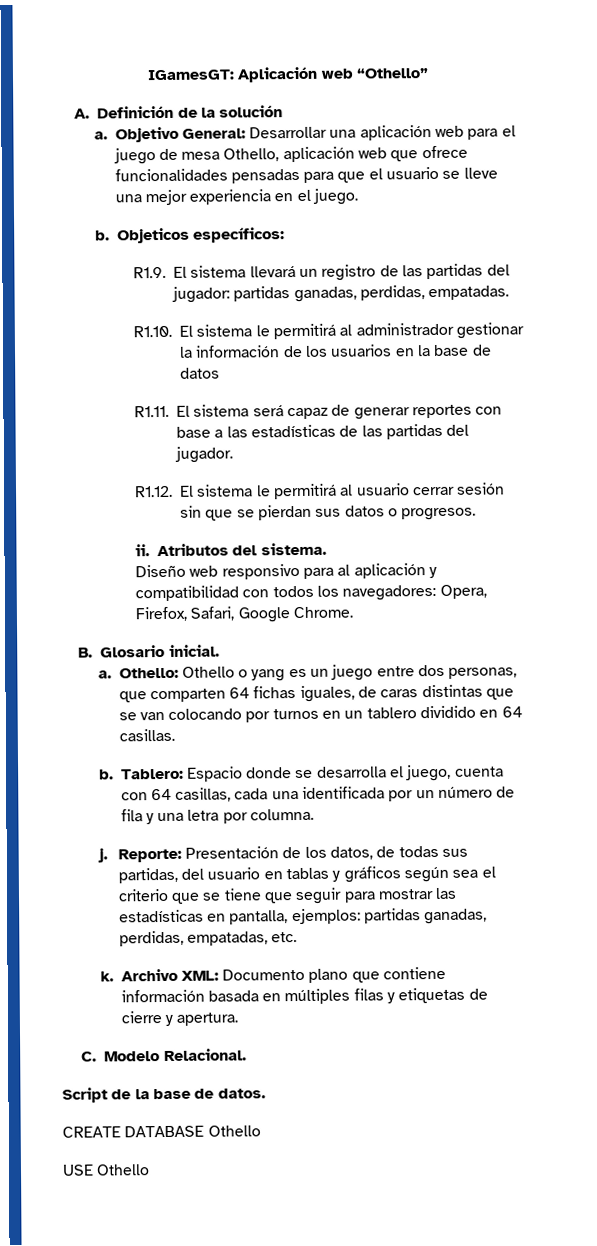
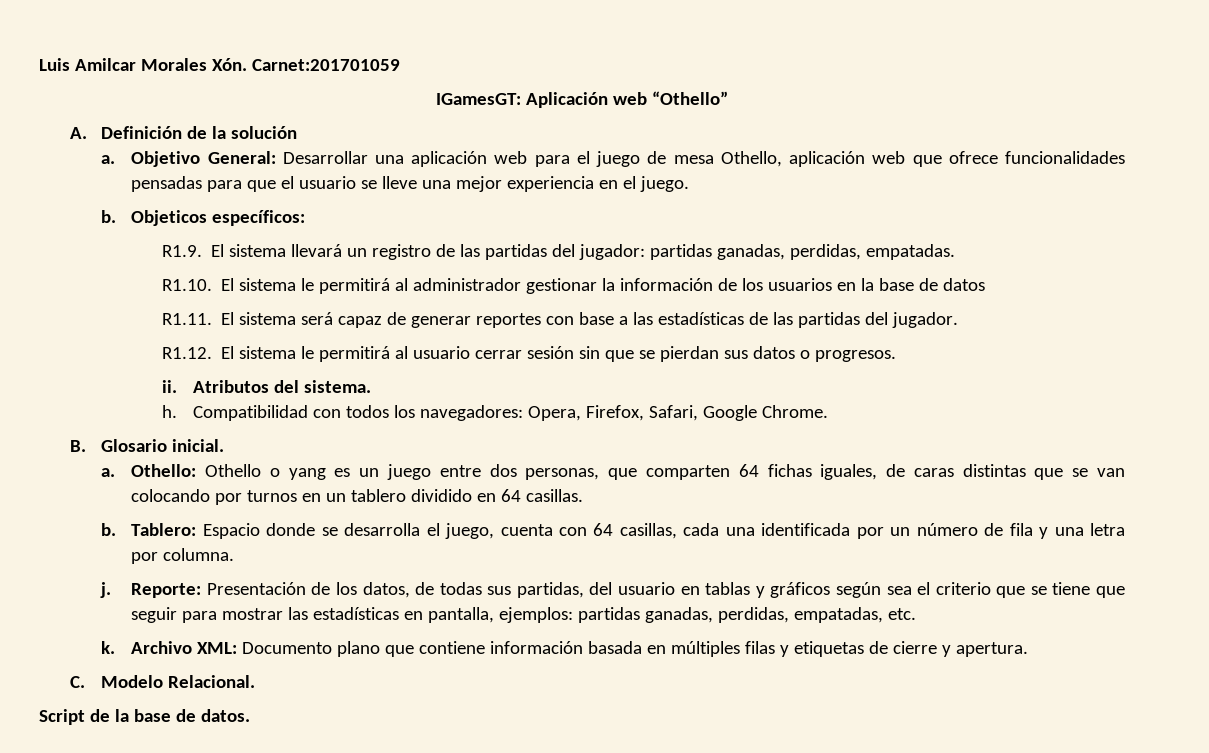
(147, 75) none -> [39,58,400,71] Luis Amilcar Morales Xón. Carnet:201701059 //
[135,563,437,580] [135,585,240,602] Diseño web responsivo para al aplicación y compatibilidad -> [162,405,308,421] h. Compatibilidad
[62,1125,261,1138] [62,1164,151,1176] // CREATE DATABASE Othello // USE Othello -> (250, 715) none

